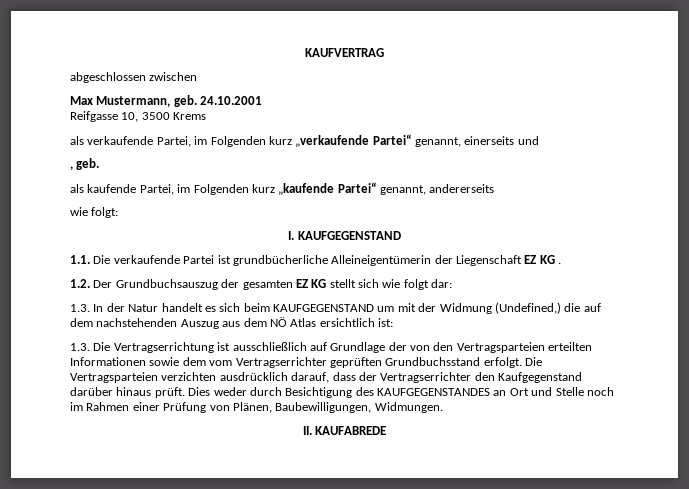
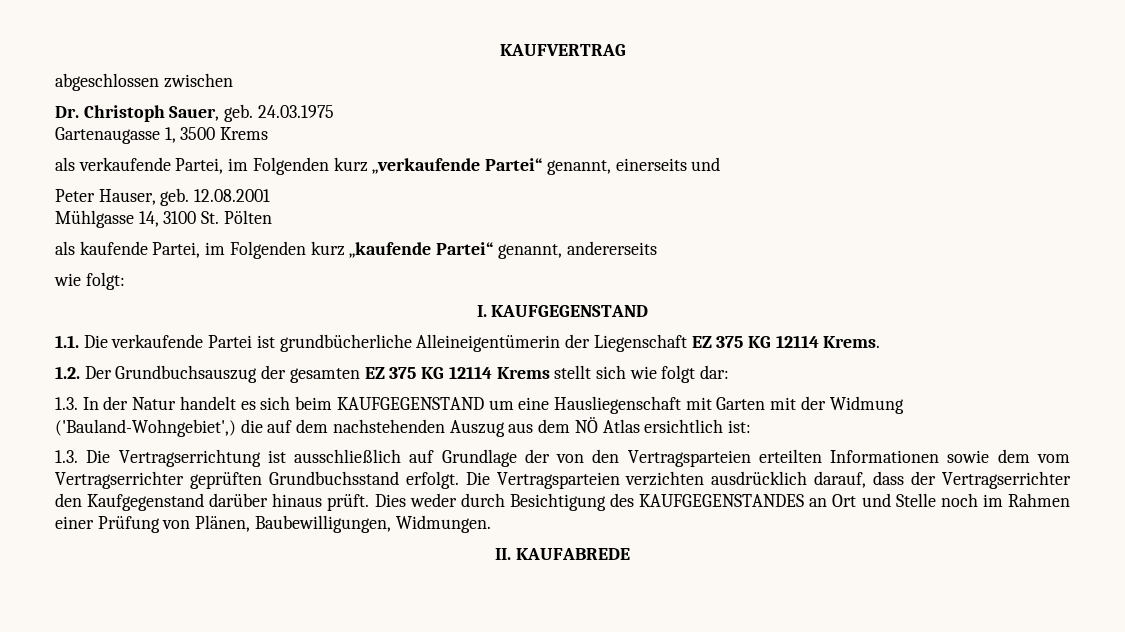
[70,95,263,107] [70,111,139,122] Max Mustermann, geb. 24.10.2001 // Reifgasse 10, -> [55,104,334,122] [55,127,176,144] Dr. Christoph Sauer, geb. 24.03.1975 // Gartenaugasse 1,
[70,158,100,170] , geb. -> [55,188,271,206] [55,210,272,228] Peter Hauser, geb. 12.08.2001 // Mühlgasse 14, 3100 St. Pölten
[539,255,562,264] KG . -> [716,335,881,348] 375 KG 12114 Krems.
[311,279,327,288] KG -> [389,366,550,379] 375 KG 12114 Krems
(395, 309) none -> [518,396,766,414] eine Hausliegenschaft mit Garten
[494,302,561,314] (Undefined,) -> [55,419,236,437] ('Bauland-Wohngebiet',)

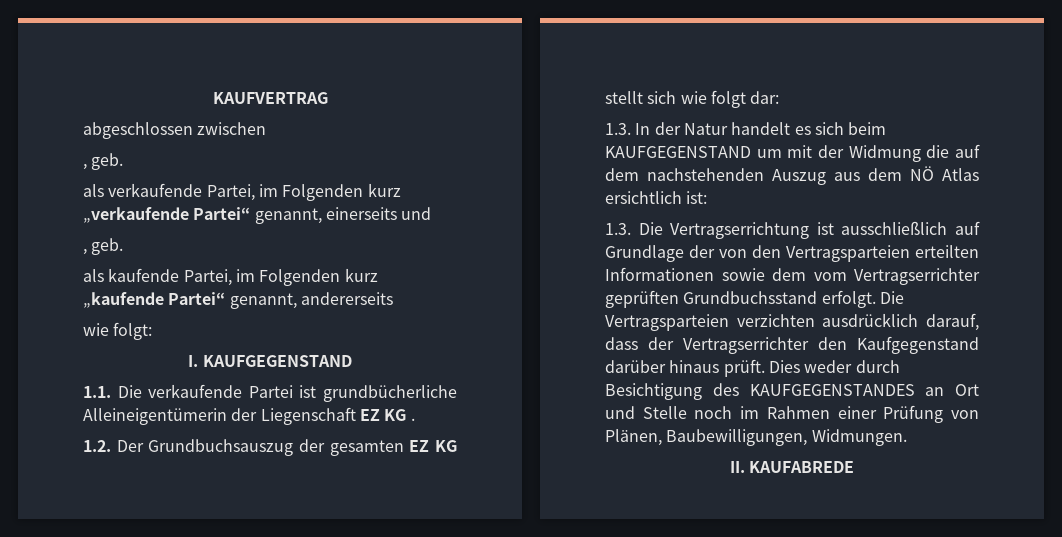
[55,104,334,122] [55,127,269,144] Dr. Christoph Sauer, geb. 24.03.1975 // Gartenaugasse 1, 3500 Krems -> [83,153,124,170] , geb.
[55,188,271,206] [55,210,272,228] Peter Hauser, geb. 12.08.2001 // Mühlgasse 14, 3100 St. Pölten -> [83,238,124,255] , geb.
[716,335,881,348] 375 KG 12114 Krems. -> [384,409,415,421] KG .
[389,366,550,379] 375 KG 12114 Krems -> [435,440,458,452] KG
[518,396,766,414] eine Hausliegenschaft mit Garten -> (782, 153) none
[55,419,236,437] ('Bauland-Wohngebiet',) -> (921, 153) none

